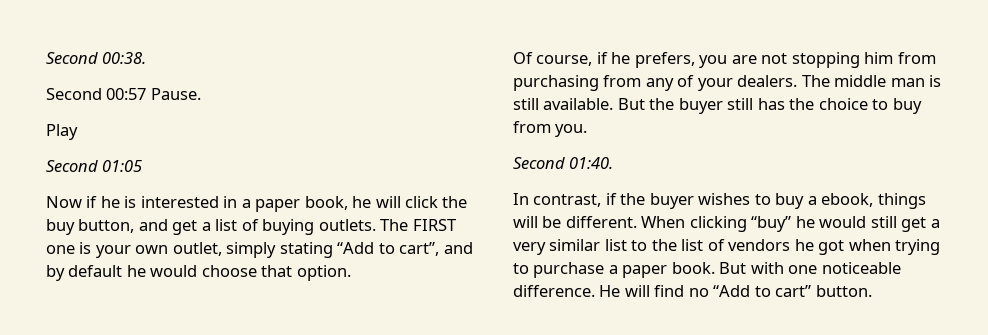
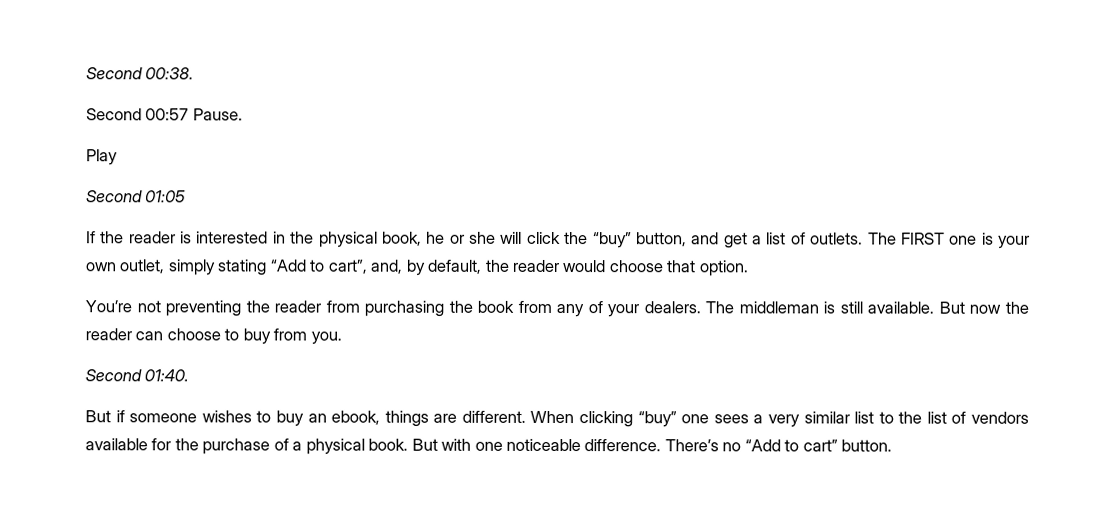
[46,196,372,212] Now if he is interested in a paper book, he -> [86,231,497,248] If the reader is interested in the physical book, he or she
[46,219,75,235] buy -> [592,232,632,249] “buy”
[262,219,315,235] buying -> (806, 238) none
[443,242,473,254] [46,265,146,281] and by default he -> [370,259,561,276] and, by default, the reader
[513,52,936,68] [513,75,599,91] Of course, if he prefers, you are not stopping him from purchasing -> [85,300,515,317] You’re not preventing the reader from purchasing the book
[834,75,925,87] middle man -> [738,301,819,314] middleman
[649,98,868,114] the buyer still has the choice -> [969,301,1029,314] [85,328,221,341] now the reader can choose
[513,193,694,209] In contrast, if the buyer -> [85,410,198,423] But if someone
[807,196,817,205] a -> [307,413,327,423] an
[513,216,562,228] will be -> [433,413,458,423] are
[795,216,927,232] he would still get -> [681,414,749,424] one sees
[794,239,941,255] [513,262,668,278] he got when trying to purchase a paper -> [85,438,365,455] available for the purchase of a physical
[599,285,685,297] He will find -> [664,439,719,452] There’s

